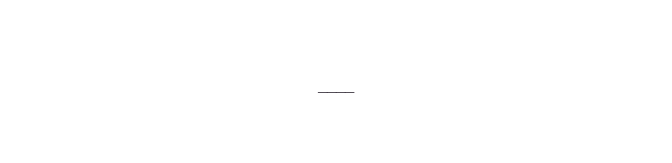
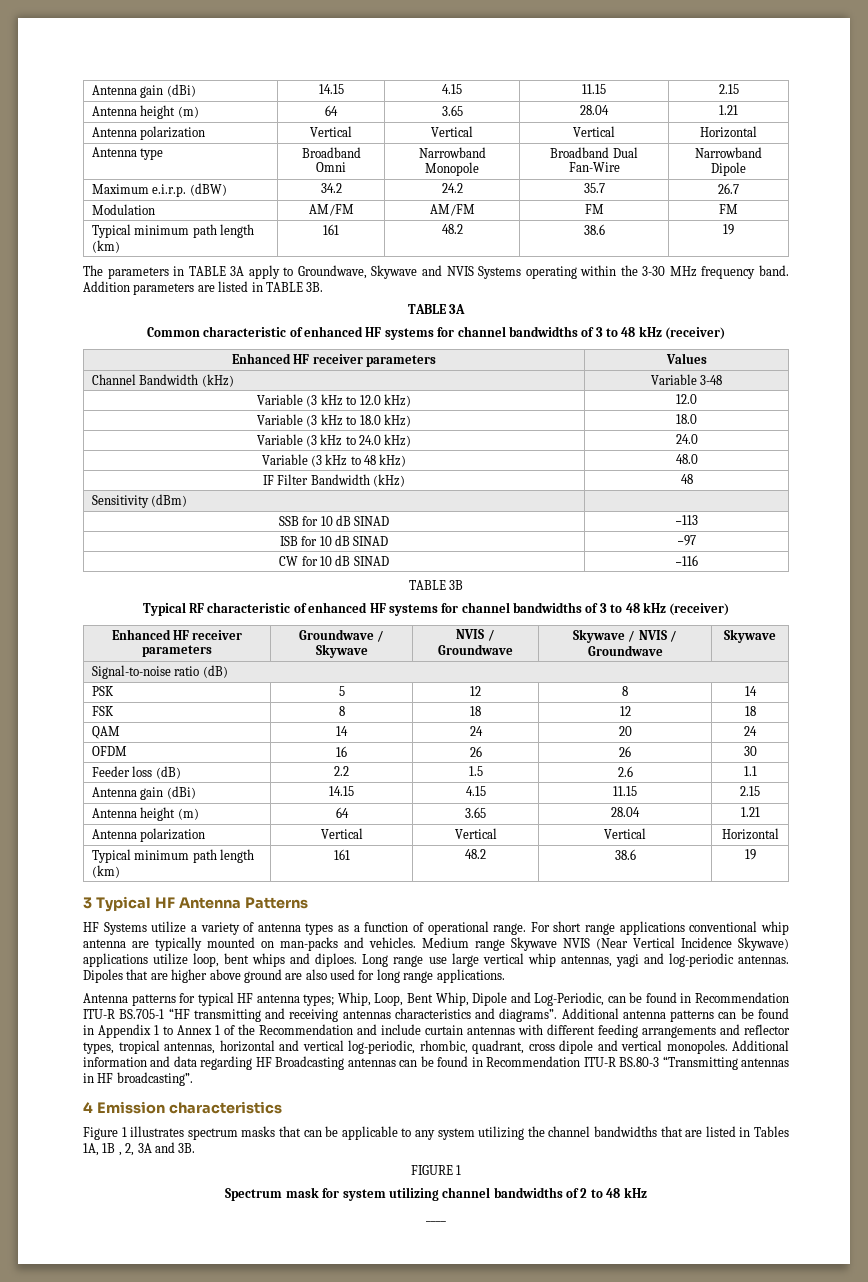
(317, 92) none -> [92,84,196,98] [318,84,344,94] [442,84,462,94] [582,84,606,94] [718,84,739,94] [92,105,199,119] [325,105,338,116] [441,105,463,116] [580,105,609,115] [719,105,738,115] [92,126,206,140] [310,126,352,137] [431,126,473,137] [573,126,615,137] [700,126,757,138] [92,147,164,160] [301,147,361,158] [316,162,346,172] [418,147,486,158] [425,162,479,176] [550,147,638,158] [568,162,620,172] [695,147,762,158] [711,162,746,176] [92,183,227,197] [320,183,342,193] [441,183,463,193] [583,183,605,193] [718,183,739,194] [92,204,156,215] [308,204,354,216] [429,204,475,216] [584,204,604,214] [719,204,738,214] [92,224,255,238] [92,240,121,253] [323,224,339,235] [441,224,463,234] [583,224,605,235] [723,224,734,235] [83,265,789,279] [83,281,324,295] [407,304,466,314] [146,326,726,340] [231,353,437,367] [665,353,707,364] [92,374,234,387] [650,374,723,385] [257,394,411,407] [676,394,697,404] [257,414,411,427] [676,414,697,424] [256,434,412,447] [675,434,698,444] [261,454,407,467] [675,454,698,464] [262,474,406,487] [680,474,693,484] [92,494,188,508] [278,515,390,526] [675,515,698,525] [279,535,389,546] [677,535,696,546] [279,555,389,566] [675,555,698,566] [408,580,464,590] [142,602,730,616] [111,629,243,640] [142,645,212,657] [298,629,385,642] [315,644,368,658] [456,629,495,641] [438,644,513,655] [572,629,678,643] [587,645,663,656] [724,629,776,643] [92,665,228,679] [92,686,115,696] [338,686,345,696] [470,686,481,696] [622,686,628,696] [744,686,757,696] [92,706,115,716] [338,706,345,716] [470,706,481,716] [619,706,631,716] [744,706,756,716] [92,726,121,739] [336,726,348,736] [469,726,483,736] [618,726,632,736] [744,726,757,736] [92,746,128,756] [336,746,347,757] [469,746,482,757] [619,746,631,757] [743,746,757,756] [92,766,181,779] [334,766,349,776] [468,766,483,776] [617,766,633,777] [743,766,757,776] [92,786,196,800] [329,786,354,796] [465,786,486,796] [613,786,637,796] [740,786,760,796] [92,807,199,821] [335,807,349,818] [465,807,486,818] [611,807,640,817] [740,807,760,817] [92,828,206,842] [320,828,363,839] [454,828,497,839] [604,828,646,839] [721,828,779,840] [92,849,255,863] [92,865,121,878] [333,849,350,860] [465,849,486,859] [614,849,636,860] [744,849,756,860] [83,896,308,912] [83,921,790,935] [83,937,789,951] [83,953,789,967] [83,969,505,983] [83,992,789,1006] [83,1008,789,1022] [83,1024,790,1038] [83,1040,789,1054] [83,1056,789,1070] [83,1072,193,1086] [83,1101,282,1114] [83,1126,790,1140] [83,1142,196,1156] [410,1165,462,1175] [225,1187,647,1201] Antenna gain (dBi) | 14.15 | 4.15 | 11.15 | 2.15 // Antenna height (m) | 64 | 3.65 | 28.04 | 1.21 // Antenna polarization | Vertical | Vertical | Vertical | Horizontal // Antenna type | Broadband Omni | Narrowband Monopole | Broadband Dual Fan-Wire | Narrowband Dipole // Maximum e.i.r.p. (dBW) | 34.2 | 24.2 | 35.7 | 26.7 // Modulation | AM/FM | AM/FM | FM | FM // Typical minimum path length (km) | 161 | 48.2 | 38.6 | 19 // The parameters in TABLE 3A apply to Groundwave, Skywave and NVIS Systems operating within the 3-30 MHz frequency band. Addition parameters are listed in TABLE 3B. // TABLE 3A // Common characteristic of enhanced HF systems for channel bandwidths of 3 to 48 kHz (receiver) // Enhanced HF receiver parameters | Values // Channel Bandwidth (kHz) | Variable 3-48 // Variable (3 kHz to 12.0 kHz) | 12.0 // Variable (3 kHz to 18.0 kHz) | 18.0 // Variable (3 kHz to 24.0 kHz) | 24.0 // Variable (3 kHz to 48 kHz) | 48.0 // IF Filter Bandwidth (kHz) | 48 // Sensitivity (dBm) | // SSB for 10 dB SINAD | −113 // ISB for 10 dB SINAD | −97 // CW for 10 dB SINAD | −116 // TABLE 3B // Typical RF characteristic of enhanced HF systems for channel bandwidths of 3 to 48 kHz (receiver) // Enhanced HF receiver parameters | Groundwave / Skywave | NVIS / Groundwave | Skywave / NVIS / Groundwave | Skywave // Signal-to-noise ratio (dB) // PSK | 5 | 12 | 8 | 14 // FSK | 8 | 18 | 12 | 18 // QAM | 14 | 24 | 20 | 24 // OFDM | 16 | 26 | 26 | 30 // Feeder loss (dB) | 2.2 | 1.5 | 2.6 | 1.1 // Antenna gain (dBi) | 14.15 | 4.15 | 11.15 | 2.15 // Antenna height (m) | 64 | 3.65 | 28.04 | 1.21 // Antenna polarization | Vertical | Vertical | Vertical | Horizontal // Typical minimum path length (km) | 161 | 48.2 | 38.6 | 19 // 3 Typical HF Antenna Patterns // HF Systems utilize a variety of antenna types as a function of operational range. For short range applications conventional whip antenna are typically mounted on man-packs and vehicles. Medium range Skywave NVIS (Near Vertical Incidence Skywave) applications utilize loop, bent whips and diploes. Long range use large vertical whip antennas, yagi and log-periodic antennas. Dipoles that are higher above ground are also used for long range applications. // Antenna patterns for typical HF antenna types; Whip, Loop, Bent Whip, Dipole and Log-Periodic, can be found in Recommendation ITU-R BS.705-1 “HF transmitting and receiving antennas characteristics and diagrams”. Additional antenna patterns can be found in Appendix 1 to Annex 1 of the Recommendation and include curtain antennas with different feeding arrangements and reflector types, tropical antennas, horizontal and vertical log-periodic, rhombic, quadrant, cross dipole and vertical monopoles. Additional information and data regarding HF Broadcasting antennas can be found in Recommendation ITU-R BS.80-3 “Transmitting antennas in HF broadcasting”. // 4 Emission characteristics // Figure 1 illustrates spectrum masks that can be applicable to any system utilizing the channel bandwidths that are listed in Tables 1A, 1B , 2, 3A and 3B. // FIGURE 1 // Spectrum mask for system utilizing channel bandwidths of 2 to 48 kHz //

